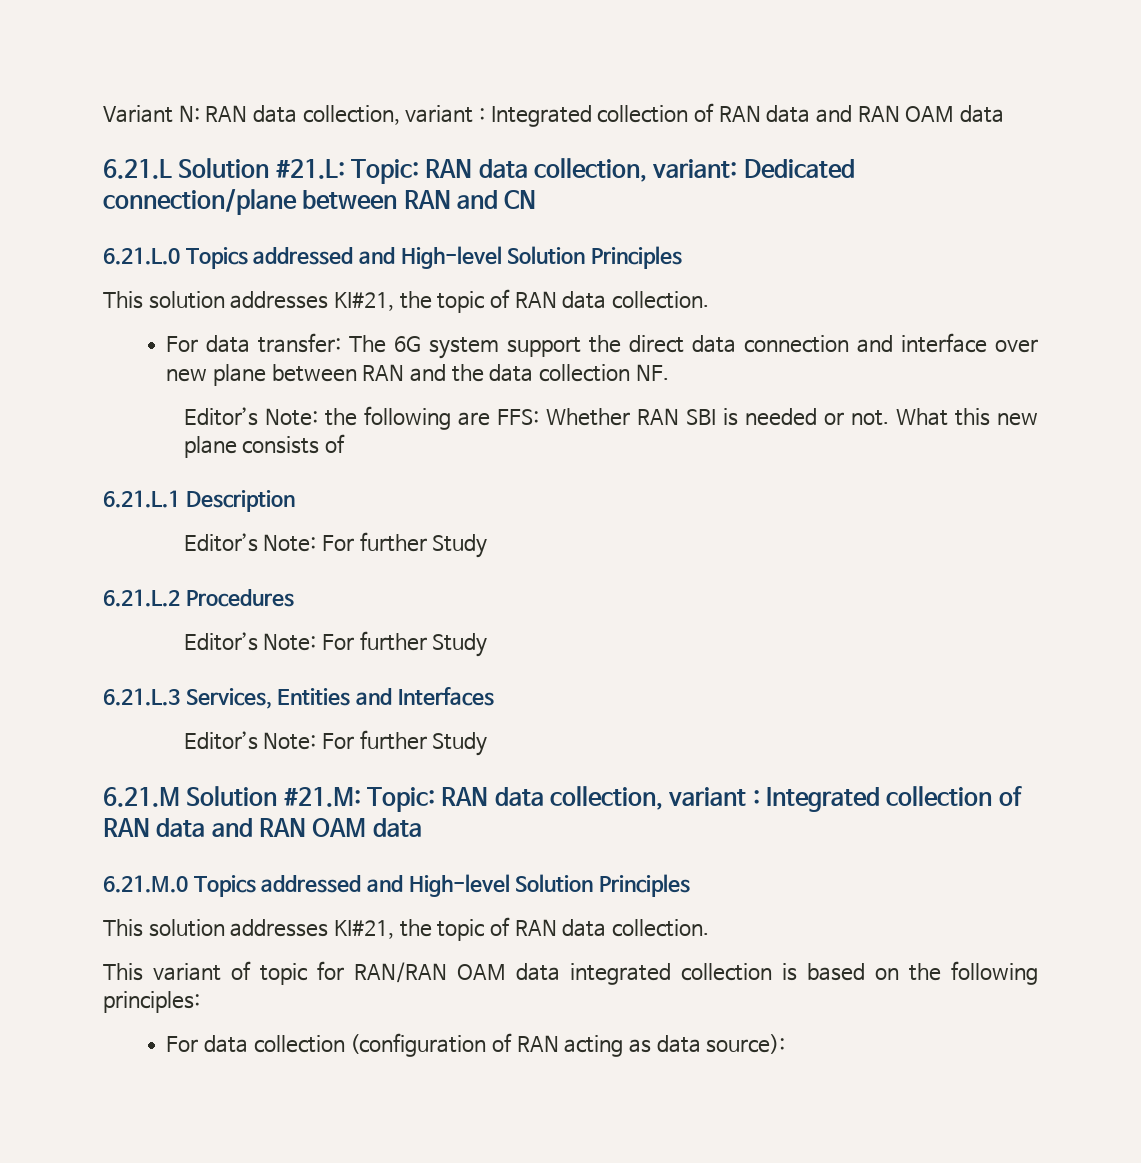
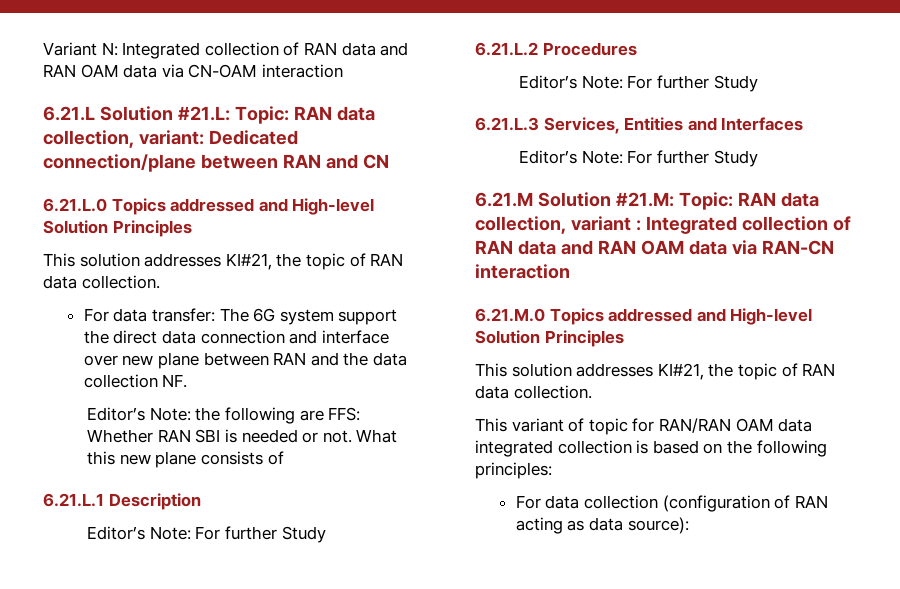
[205,103,1004,127] RAN data collection, variant : Integrated collection of RAN data and RAN OAM data -> [122,42,409,59] [43,64,343,78] Integrated collection of RAN data and RAN OAM data via CN-OAM interaction
(422, 827) none -> [731,240,834,255] [475,264,570,279] via RAN-CN interaction

